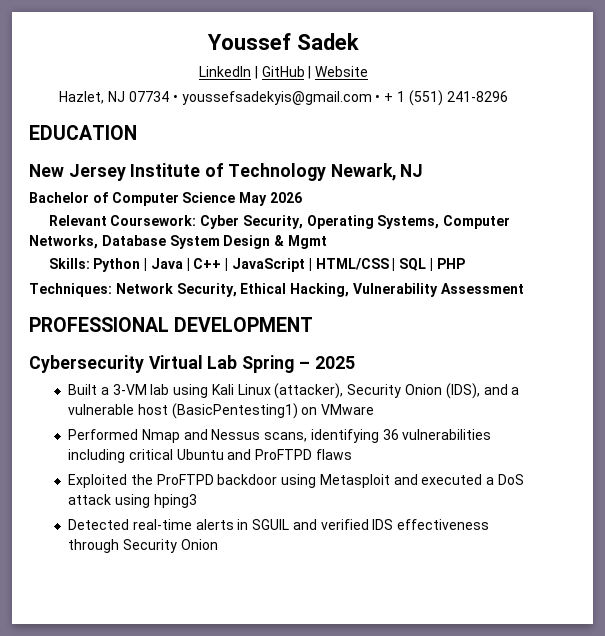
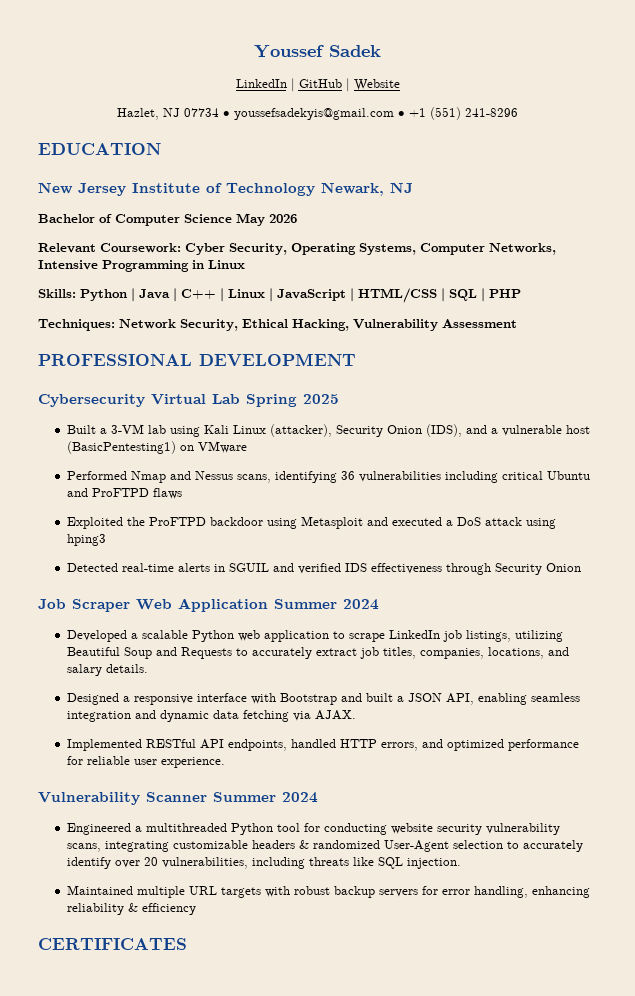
[384,91,405,102] + 1 -> [409,108,426,117] +1
[101,235,327,249] Database System Design & Mgmt -> [38,260,245,272] Intensive Programming in Linux
(229, 264) none -> [228,288,273,302] Linux |
[298,361,310,369] – -> (297, 400) none
(218, 544) none -> [38,598,379,612] [66,630,563,642] [66,647,569,659] [66,664,148,676] [66,693,580,705] [66,710,356,722] [66,739,579,751] [66,756,225,768] [38,792,318,805] [66,823,560,835] [66,840,583,852] [66,857,461,869] [66,885,590,898] [66,903,196,915] [38,938,187,950] // Job Scraper Web Application Summer 2024 // Developed a scalable Python web application to scrape LinkedIn job listings, utilizing Beautiful Soup and Requests to accurately extract job titles, companies, locations, and salary details. // Designed a responsive interface with Bootstrap and built a JSON API, enabling seamless integration and dynamic data fetching via AJAX. // Implemented RESTful API endpoints, handled HTTP errors, and optimized performance for reliable user experience. // Vulnerability Scanner Summer 2024 // Engineered a multithreaded Python tool for conducting website security vulnerability scans, integrating customizable headers & randomized User-Agent selection to accurately identify over 20 vulnerabilities, including threats like SQL injection. // Maintained multiple URL targets with robust backup servers for error handling, enhancing reliability & efficiency // CERTIFICATES

